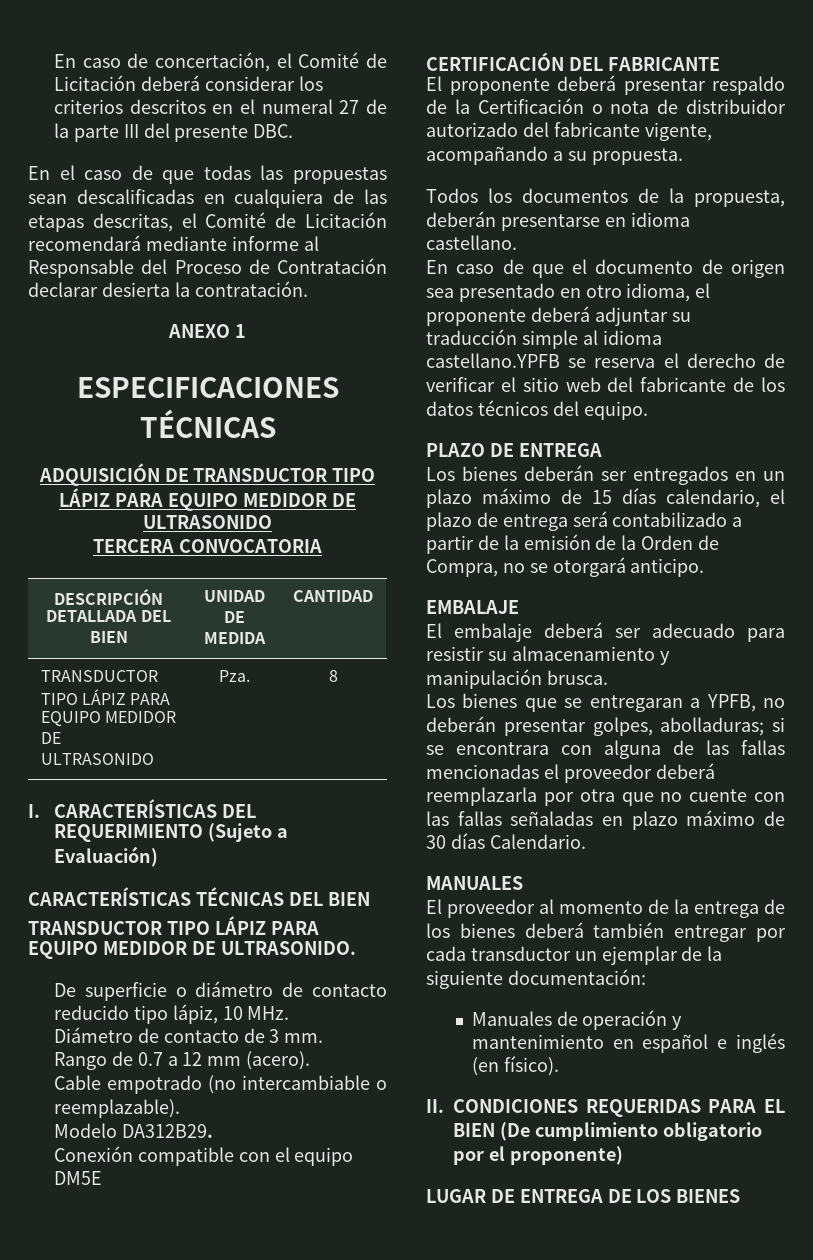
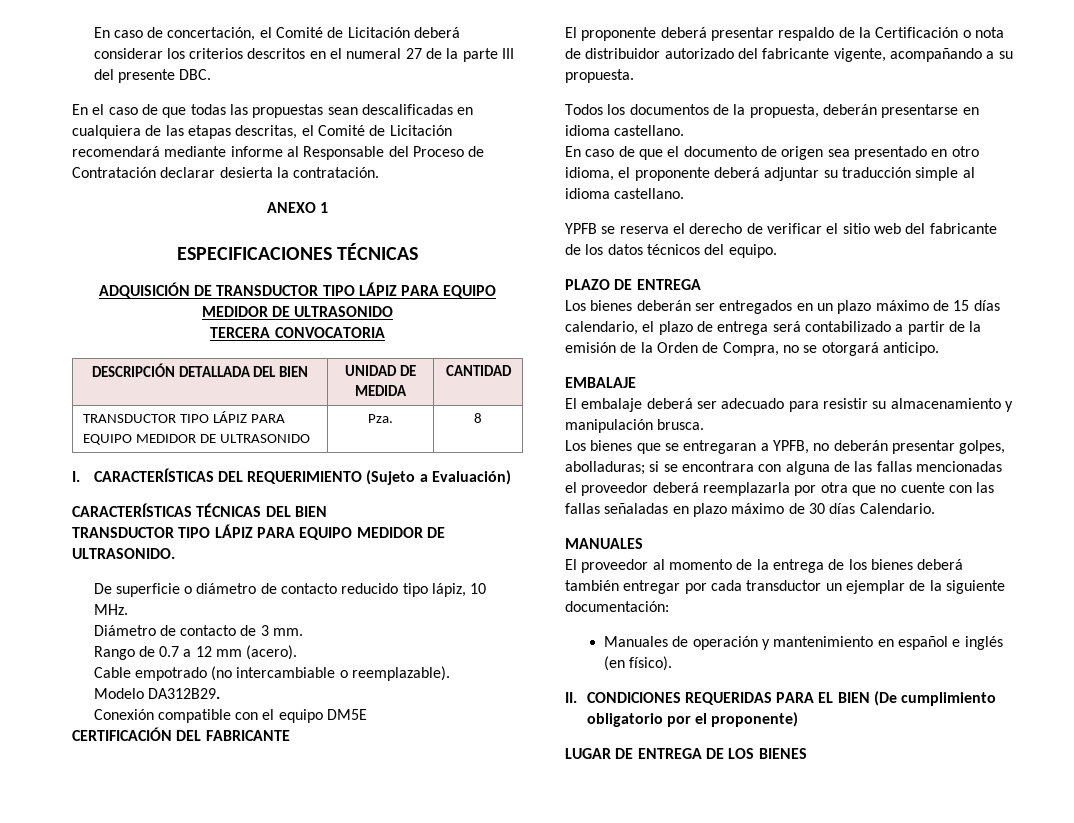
[426,353,560,368] castellano.YPFB -> [614,188,685,199] [565,223,597,234] castellano. // YPFB

